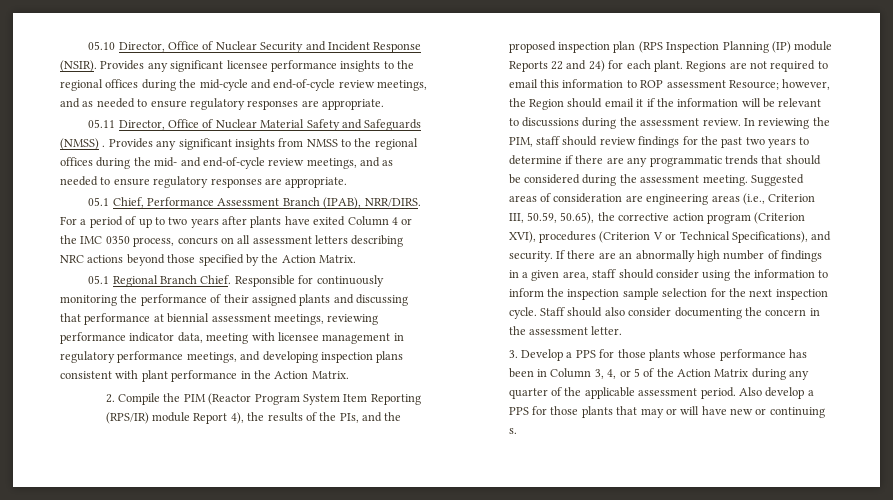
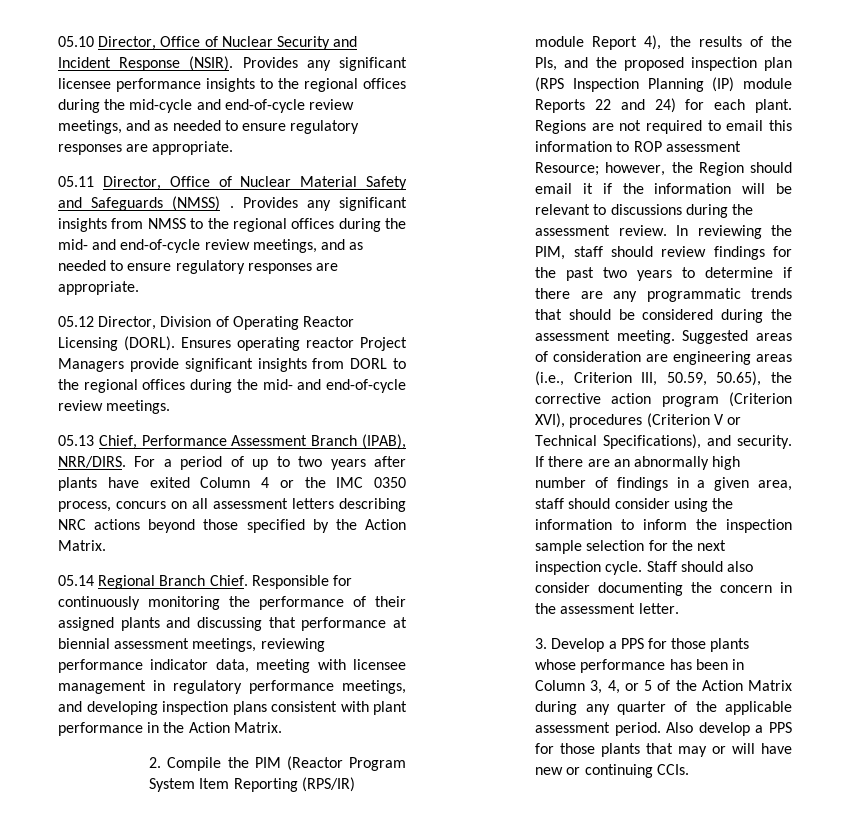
[88,197,110,206] 05.1 -> [58,316,354,330] [58,336,407,351] [58,358,406,372] [58,379,407,393] [58,400,171,414] [58,435,94,446] 05.12 Director, Division of Operating Reactor Licensing (DORL). Ensures operating reactor Project Managers provide significant insights from DORL to the regional offices during the mid- and end-of-cycle review meetings. // 05.13
[88,275,110,284] 05.1 -> [58,575,94,586] 05.14
[508,428,517,434] s. -> [656,764,689,775] CCIs.

